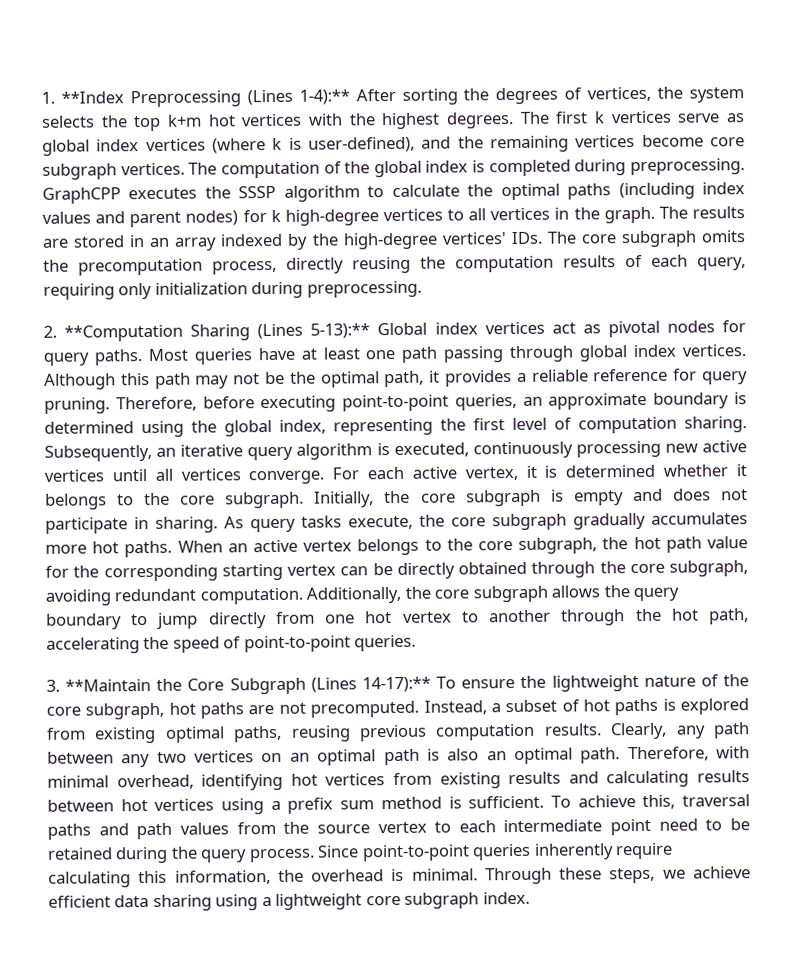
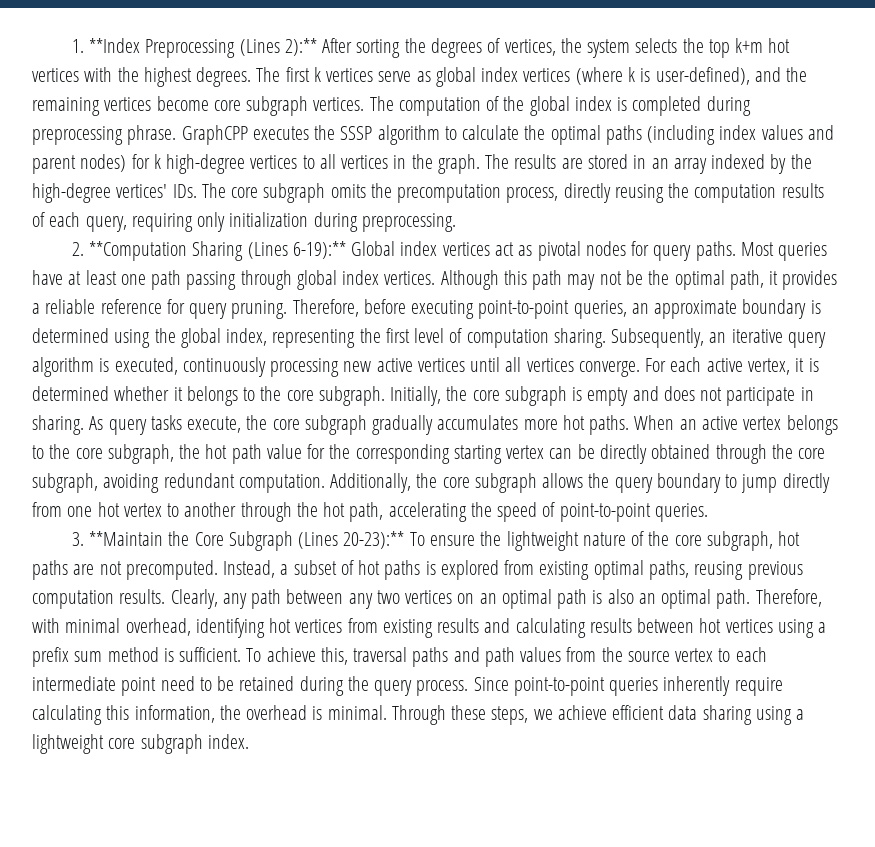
[298,89,350,105] 1-4):** -> [284,38,317,56] 2):**
[629,158,745,176] preprocessing. -> [32,125,177,145] preprocessing phrase.
[310,323,371,339] 5-13):** -> [292,241,346,259] 6-19):**
[361,676,431,693] 14-17):** -> [343,531,405,549] 20-23):**

